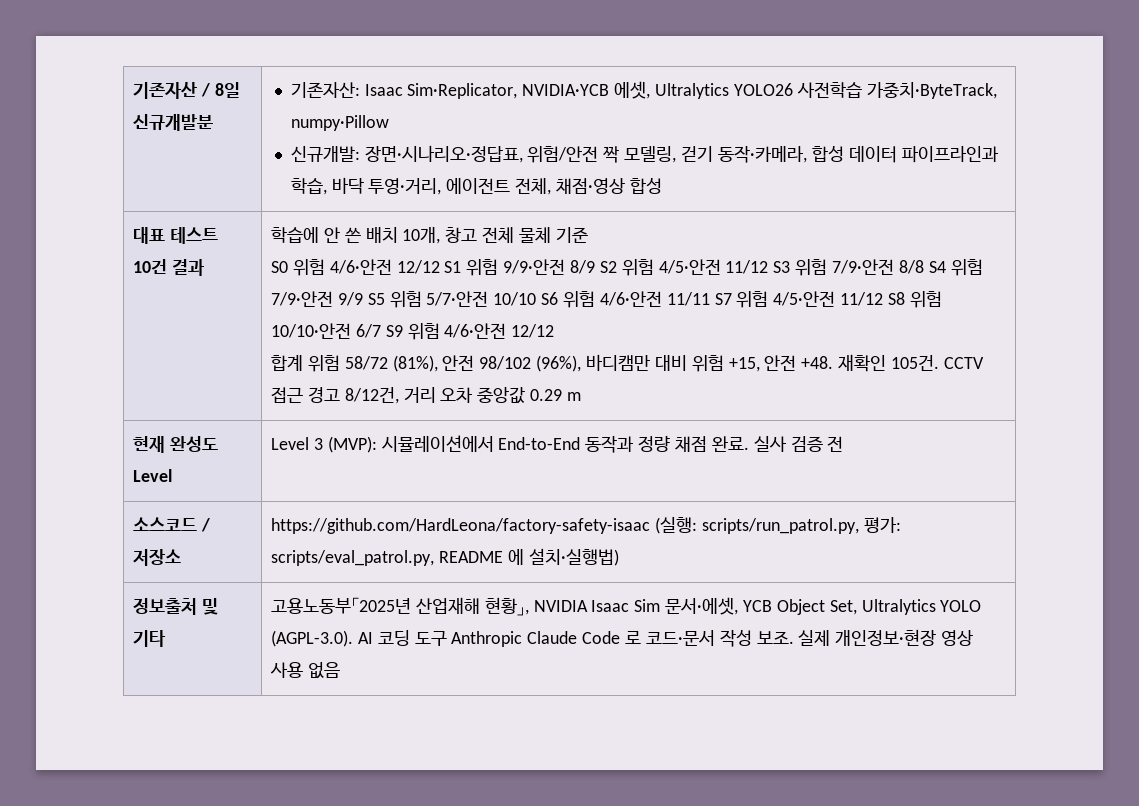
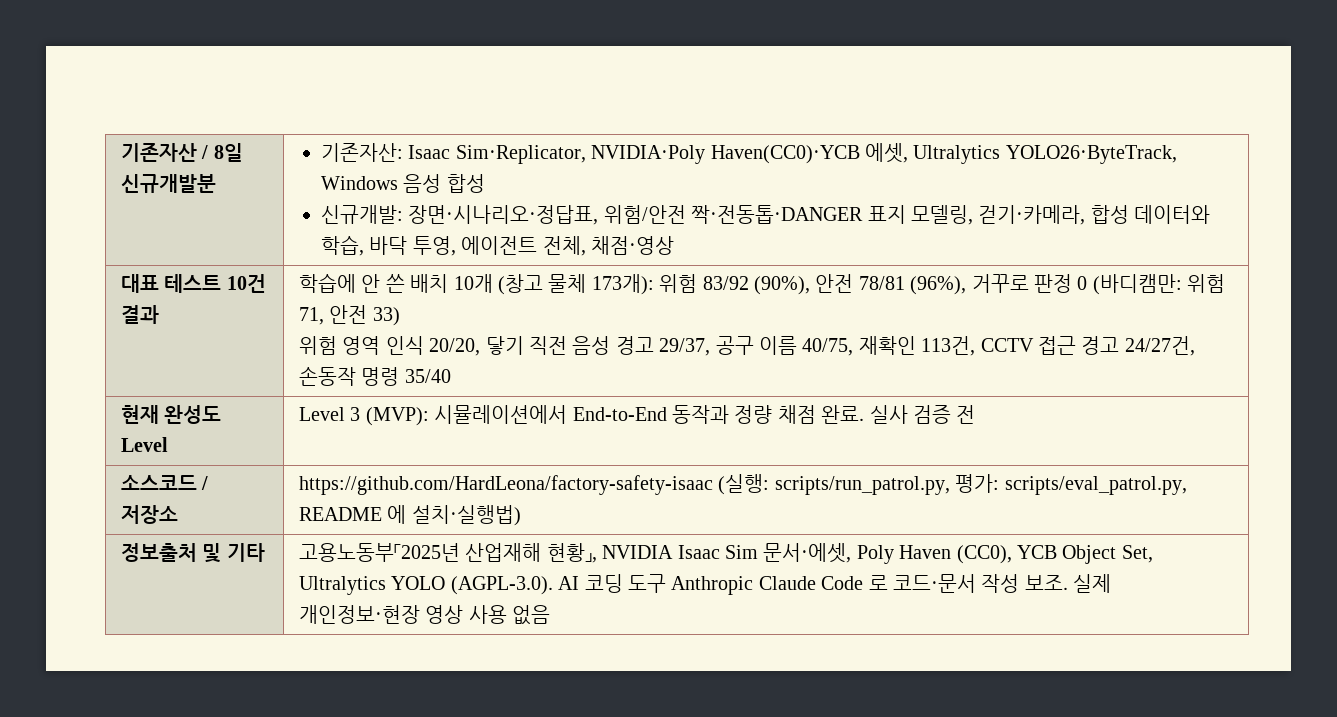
[522,81,997,99] [290,115,389,131] [290,145,999,163] NVIDIA·YCB 에셋, Ultralytics YOLO26 사전학습 가중치·ByteTrack, numpy·Pillow // 신규개발: 장면·시나리오·정답표, 위험/안전 짝 모델링, 걷기 동작·카메라, 합성 데이터 파이프라인과 -> [591,143,1177,164] [320,174,485,193] [320,205,1211,225] NVIDIA·Poly Haven(CC0)·YCB 에셋, Ultralytics YOLO26·ByteTrack, Windows 음성 합성 // 신규개발: 장면·시나리오·정답표, 위험/안전 짝·전동톱·DANGER 표지 모델링, 걷기·카메라, 합성 데이터와
[368,178,442,195] 투영·거리, -> [412,236,456,256] 투영,
[629,178,662,194] 합성 -> (674, 245) none
[402,227,588,244] [270,259,983,276] [270,291,942,308] [270,323,555,340] [270,354,984,372] [270,387,581,404] 10개, 창고 전체 물체 기준 // S0 위험 4/6·안전 12/12 S1 위험 9/9·안전 8/9 S2 위험 4/5·안전 11/12 S3 위험 7/9·안전 8/8 S4 위험 7/9·안전 9/9 S5 위험 5/7·안전 10/10 S6 위험 4/6·안전 11/11 S7 위험 4/5·안전 11/12 S8 위험 10/10·안전 6/7 S9 위험 4/6·안전 12/12 // 합계 위험 58/72 (81%), 안전 98/102 (96%), 바디캠만 대비 위험 +15, 안전 +48. 재확인 105건. CCTV 접근 경고 8/12건, 거리 오차 중앙값 0.29 m -> [453,274,1226,295] [298,305,400,326] [298,336,1195,356] [298,366,451,386] 10개 (창고 물체 173개): 위험 83/92 (90%), 안전 78/81 (96%), 거꾸로 판정 0 (바디캠만: 위험 71, 안전 33) // 위험 영역 인식 20/20, 닿기 직전 음성 경고 29/37, 공구 이름 40/75, 재확인 113건, CCTV 접근 경고 24/27건, 손동작 명령 35/40
(739, 606) none -> [856,545,1012,564] Poly Haven (CC0),

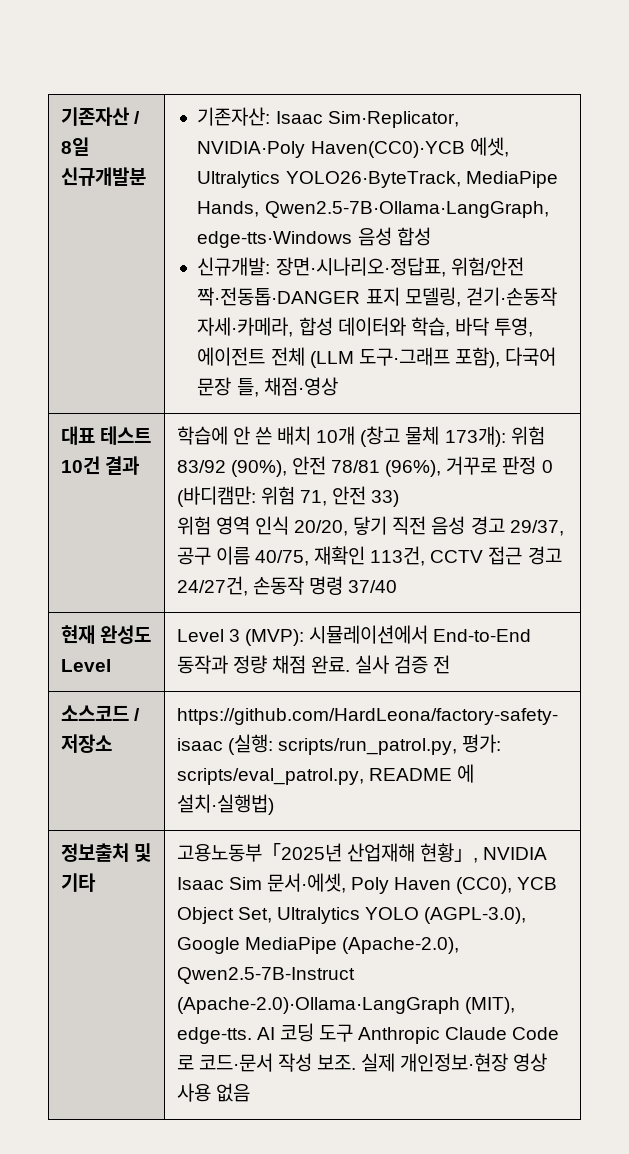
[320,176,398,190] Windows -> [465,171,558,188] [197,201,549,218] [197,231,353,248] MediaPipe Hands, Qwen2.5-7B·Ollama·LangGraph, edge-tts·Windows
[978,205,1086,225] 걷기·카메라, -> [465,287,557,306] [197,317,294,337] 걷기·손동작 자세·카메라,
[542,236,586,256] 전체, -> [270,347,557,368] [197,377,259,397] 전체 (LLM 도구·그래프 포함), 다국어 문장 틀,
[404,369,451,383] 35/40 -> [347,580,397,593] 37/40
[450,576,553,595] (AGPL-3.0). -> [424,907,527,924] [176,937,459,954] [176,967,355,984] [176,997,515,1014] [176,1027,252,1044] (AGPL-3.0), Google MediaPipe (Apache-2.0), Qwen2.5-7B-Instruct (Apache-2.0)·Ollama·LangGraph (MIT), edge-tts.

